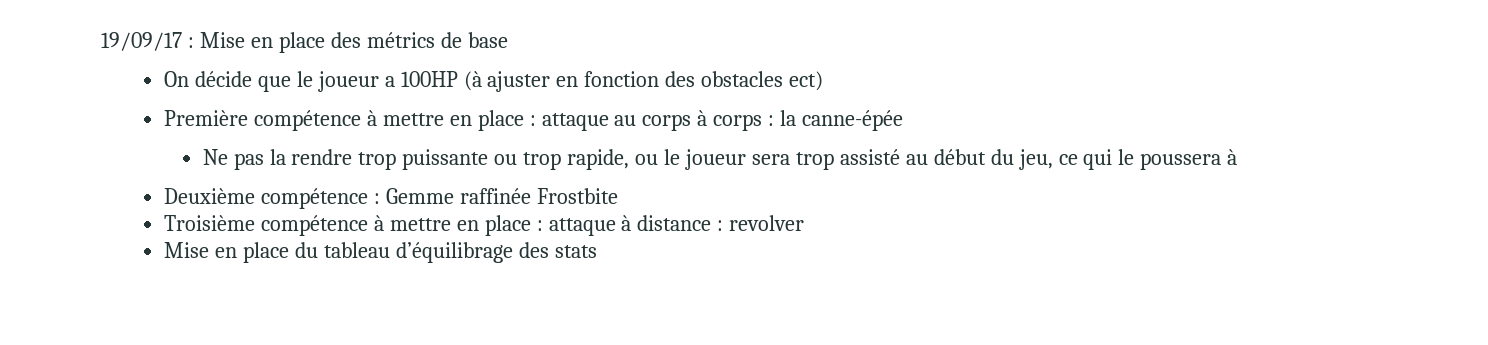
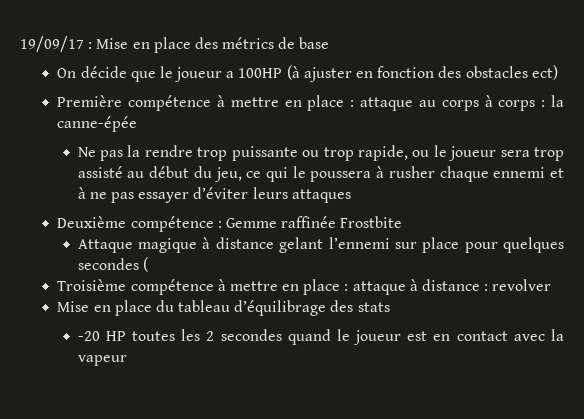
(1238, 157) none -> [388,166,565,182] [77,187,351,203] rusher chaque ennemi et à ne pas essayer d’éviter leurs attaques
(618, 196) none -> [77,237,564,253] [77,257,148,272] // Attaque magique à distance gelant l’ennemi sur place pour quelques secondes (
(597, 251) none -> [77,329,565,345] [77,355,127,366] // -20 HP toutes les 2 secondes quand le joueur est en contact avec la vapeur

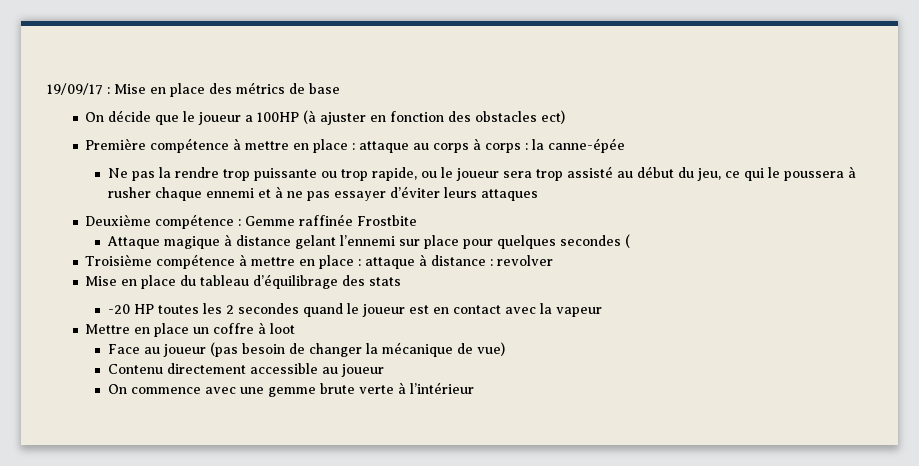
(127, 360) none -> [85,322,296,337] [107,342,505,357] [107,363,384,377] [107,382,474,397] // Mettre en place un coffre à loot // Face au joueur (pas besoin de changer la mécanique de vue) // Contenu directement accessible au joueur // On commence avec une gemme brute verte à l’intérieur

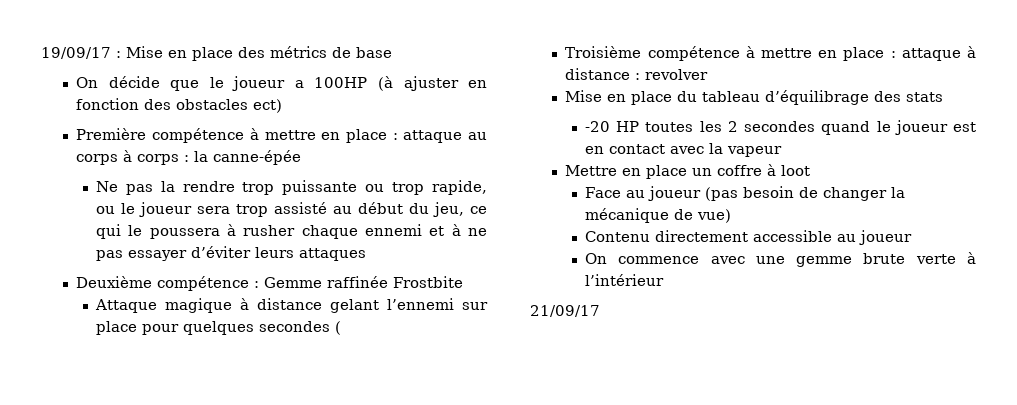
(474, 388) none -> [530,305,600,317] // 21/09/17

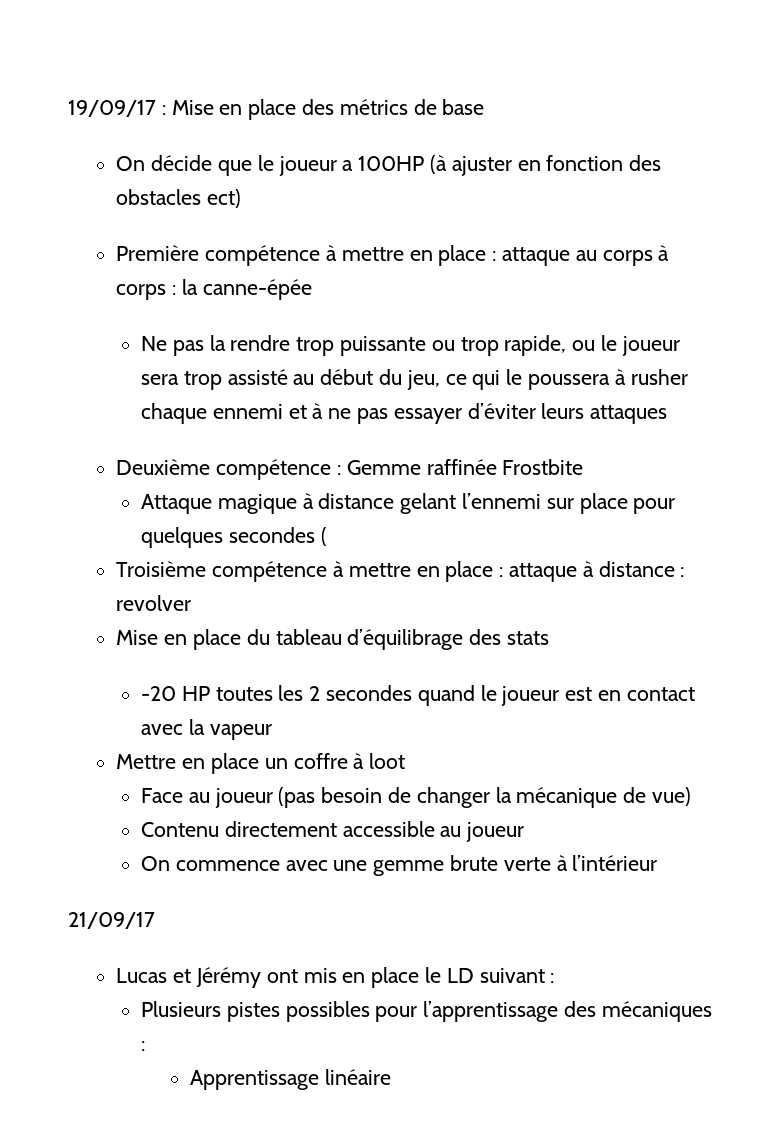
(600, 311) none -> [116,967,555,988] [140,1001,712,1022] [140,1041,145,1051] [190,1069,392,1090] // Lucas et Jérémy ont mis en place le LD suivant : // Plusieurs pistes possibles pour l’apprentissage des mécaniques : // Apprentissage linéaire

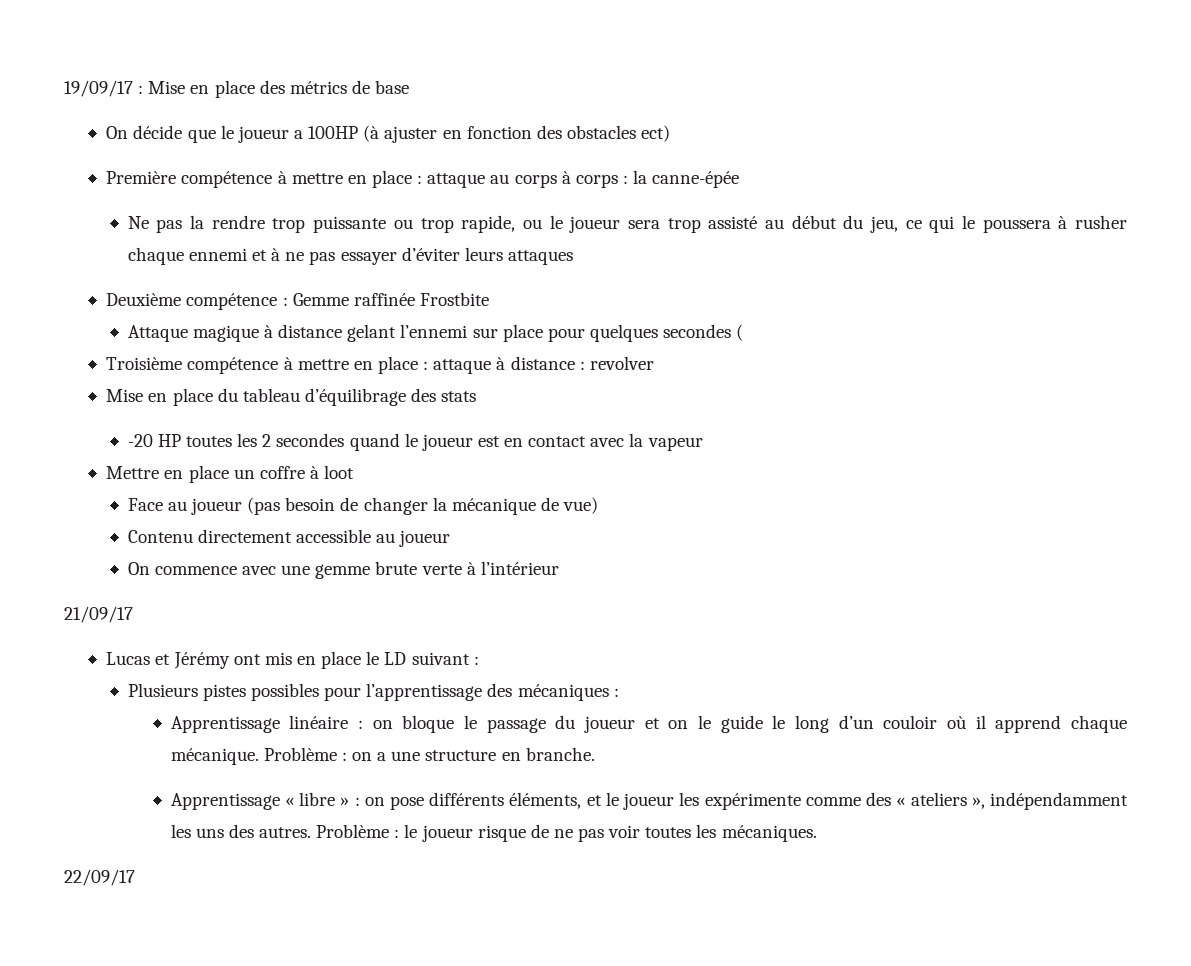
(392, 1077) none -> [357,715,1127,733] [170,747,595,765] [170,792,1128,810] [170,824,817,842] [64,869,135,886] : on bloque le passage du joueur et on le guide le long d’un couloir où il apprend chaque mécanique. Problème : on a une structure en branche. // Apprentissage « libre » : on pose différents éléments, et le joueur les expérimente comme des « ateliers », indépendamment les uns des autres. Problème : le joueur risque de ne pas voir toutes les mécaniques. // 22/09/17

